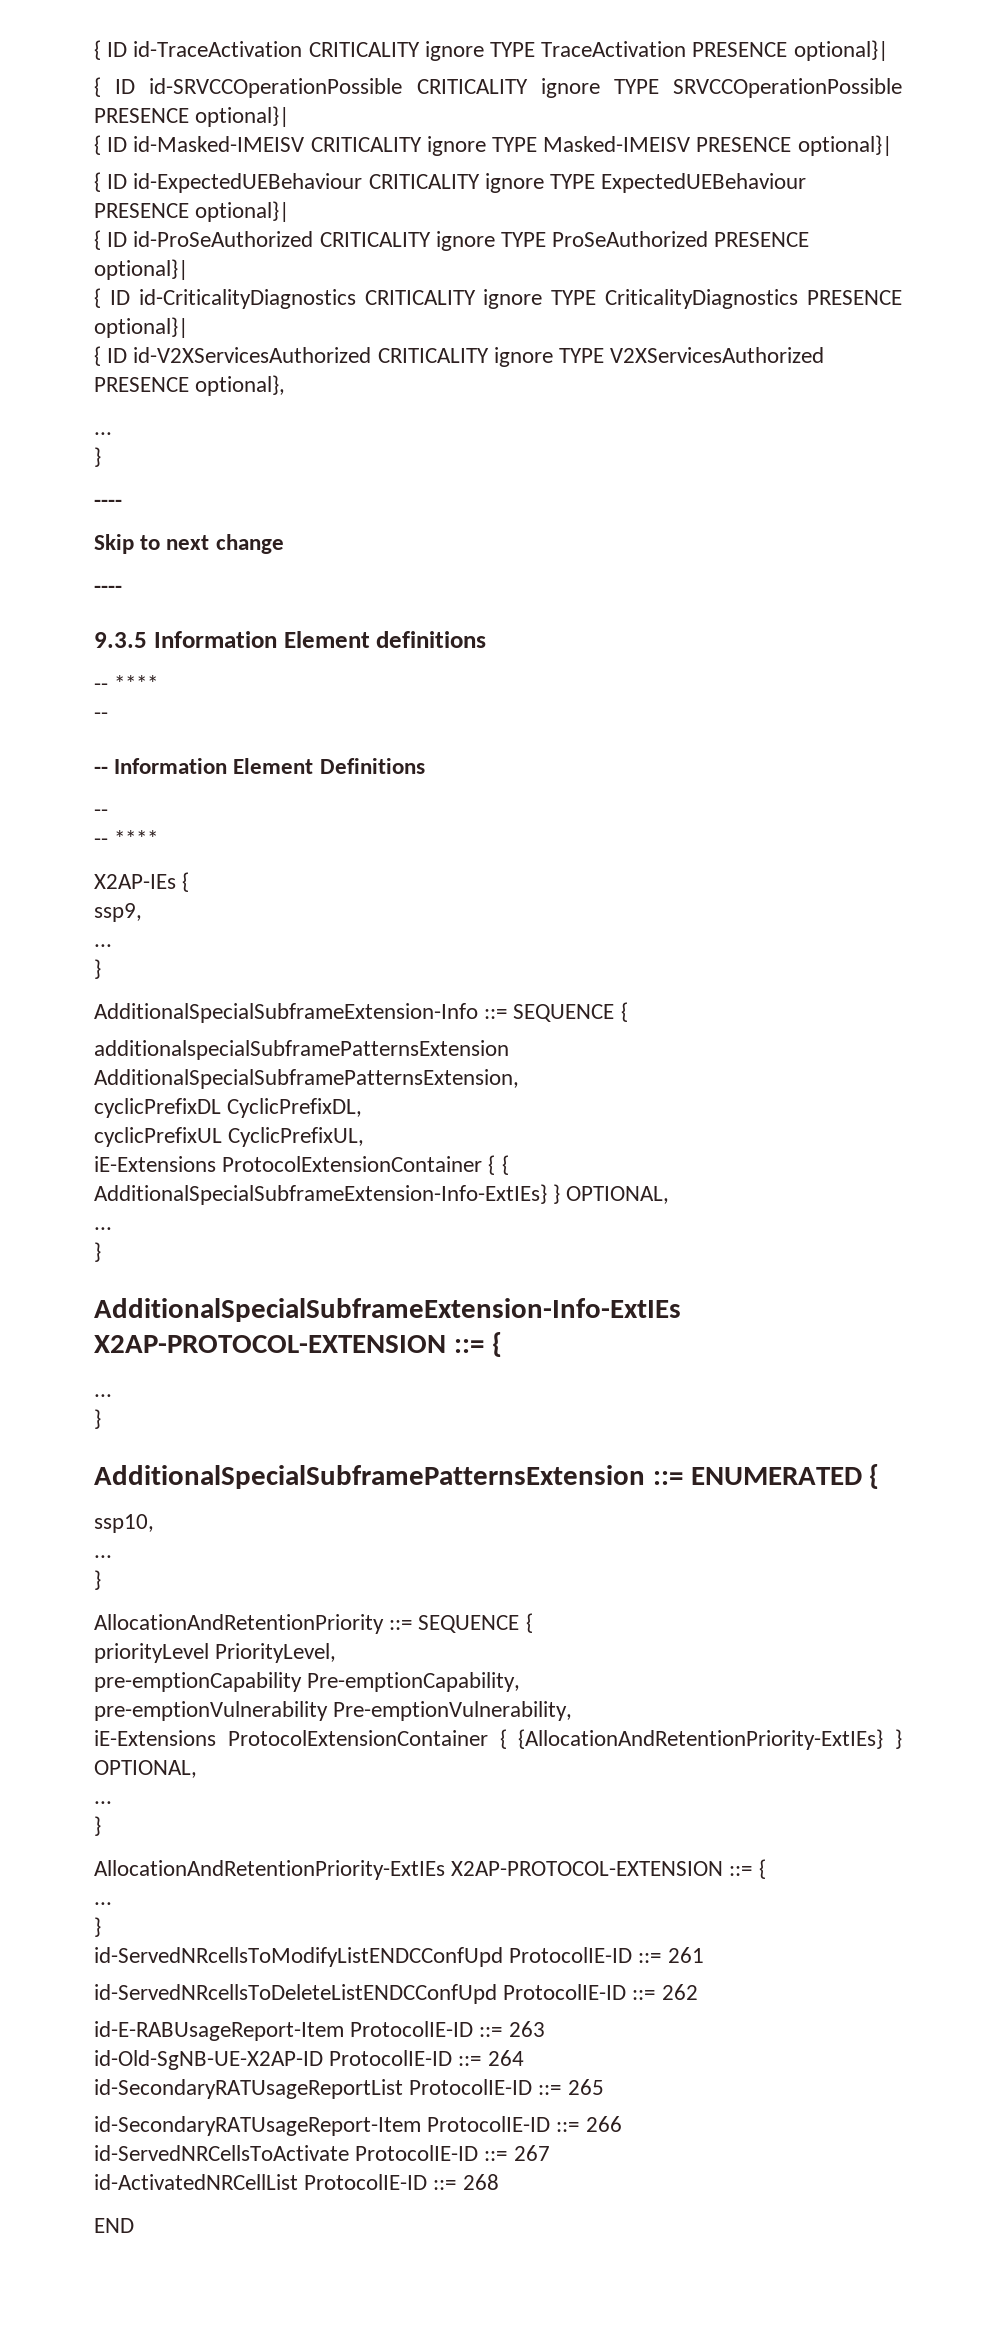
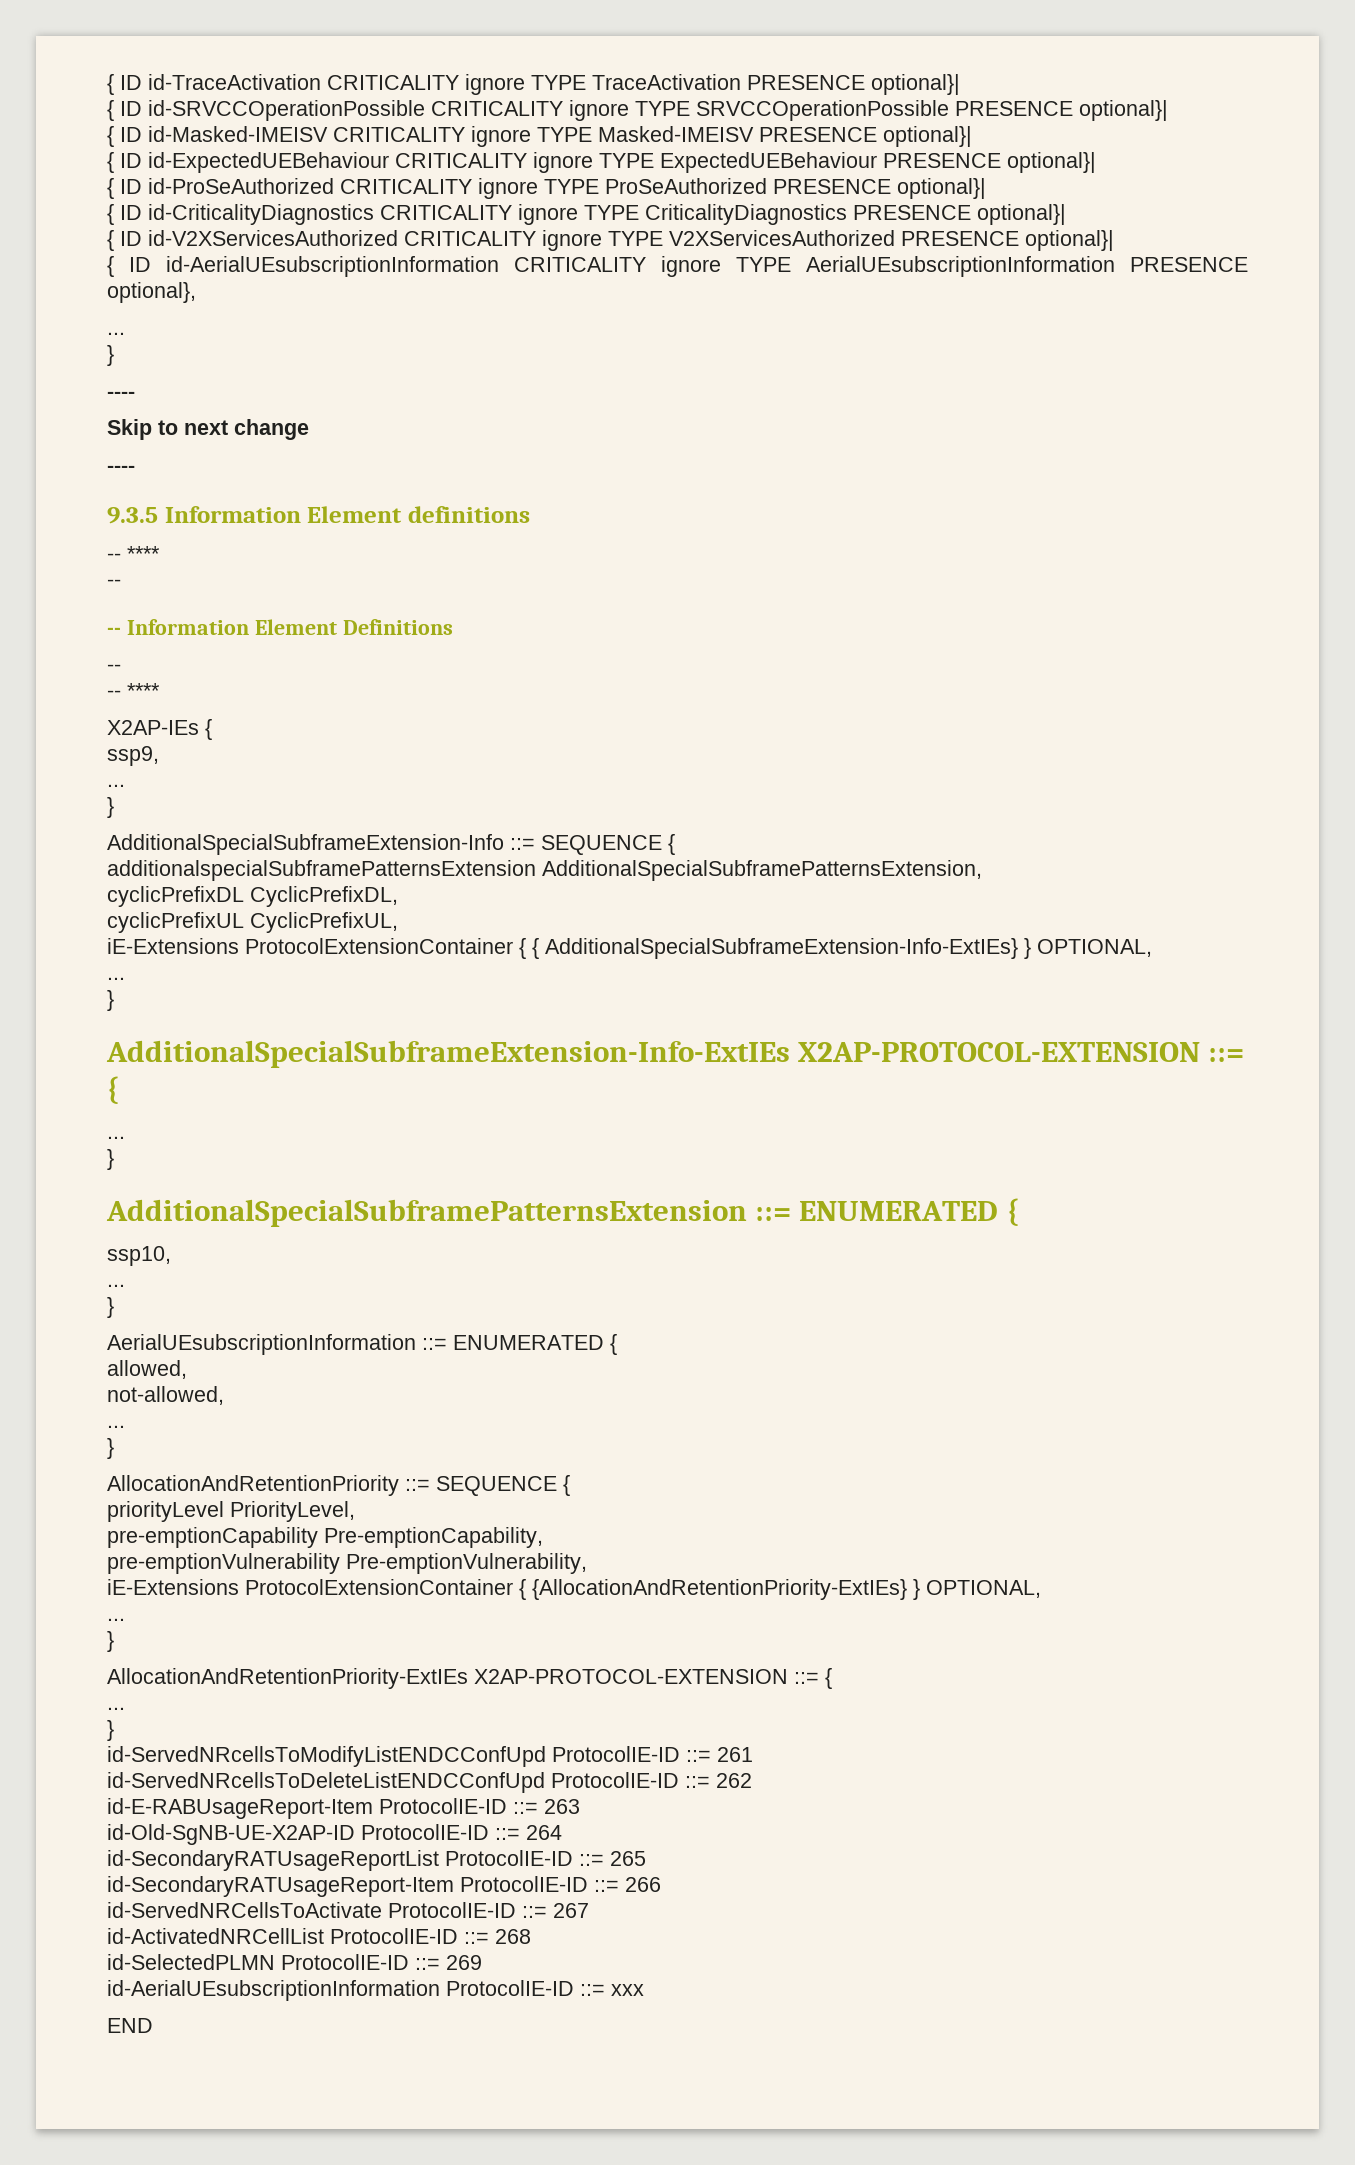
(189, 384) none -> [1025,230,1114,251] [107,256,1248,277] optional}| // { ID id-AerialUEsubscriptionInformation CRITICALITY ignore TYPE AerialUEsubscriptionInformation PRESENCE
(101, 1580) none -> [107,1334,617,1355] [107,1360,187,1379] [107,1386,224,1405] [107,1425,125,1428] [107,1438,114,1459] // AerialUEsubscriptionInformation ::= ENUMERATED { // allowed, // not-allowed, // ... // }
(499, 2182) none -> [107,1954,482,1970] [107,1980,644,2001] // id-SelectedPLMN ProtocolIE-ID ::= 269 // id-AerialUEsubscriptionInformation ProtocolIE-ID ::= xxx

